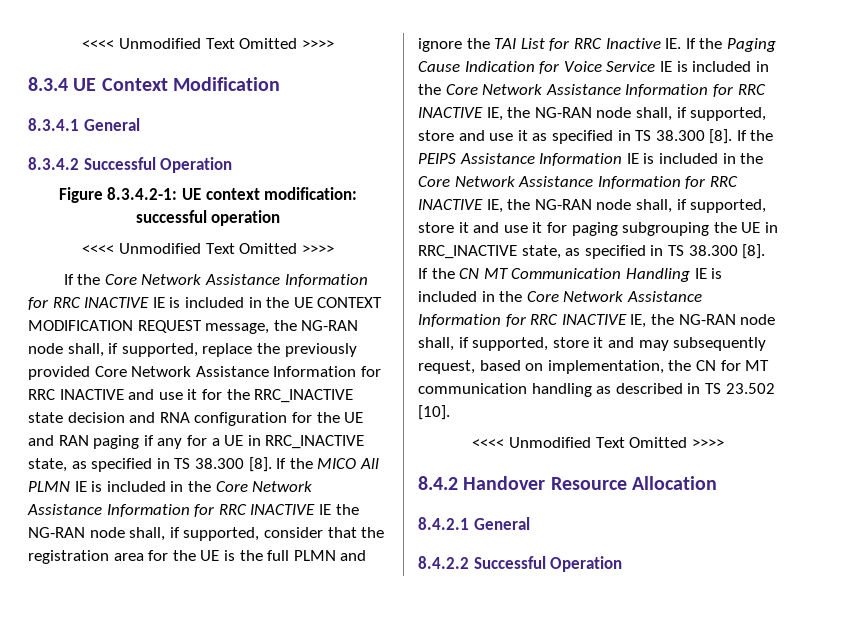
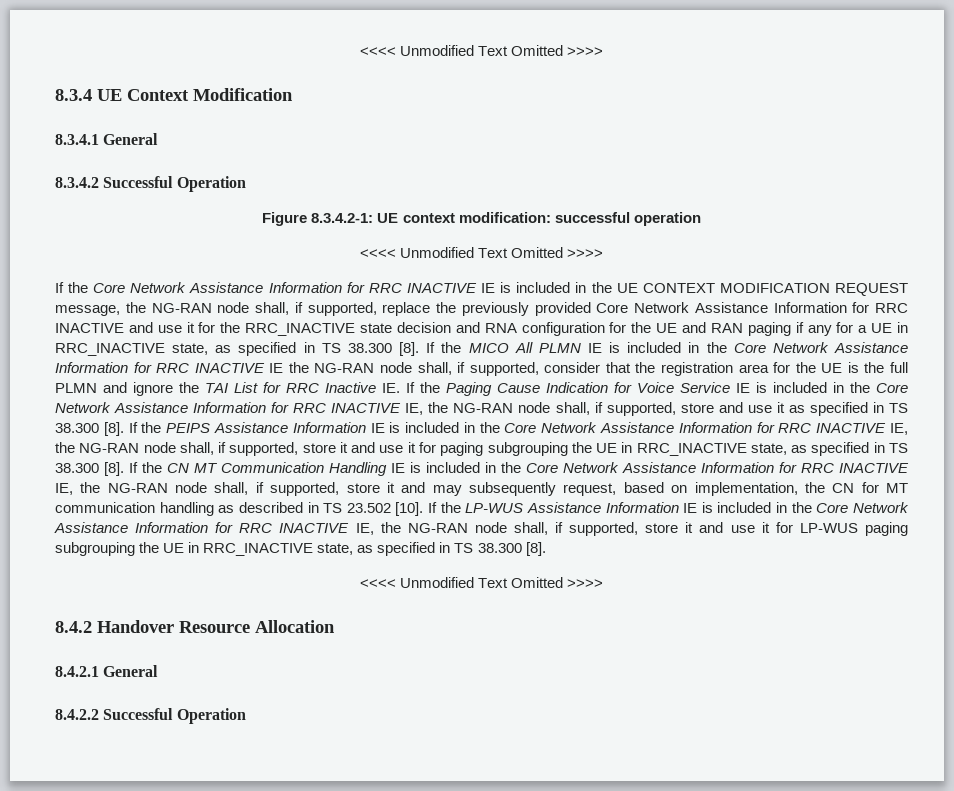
(450, 412) none -> [428,502,910,513] [54,522,909,536] [55,542,546,556] If the LP-WUS Assistance Information IE is included in the Core Network Assistance Information for RRC INACTIVE IE, the NG-RAN node shall, if supported, store it and use it for LP-WUS paging subgrouping the UE in RRC_INACTIVE state, as specified in TS 38.300 [8].

